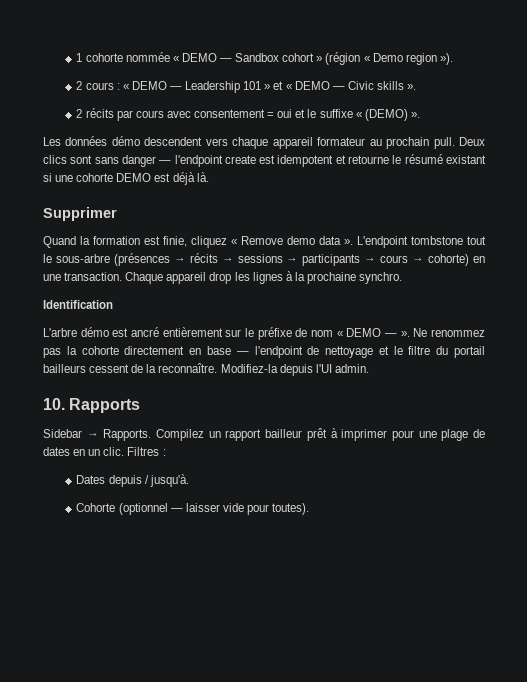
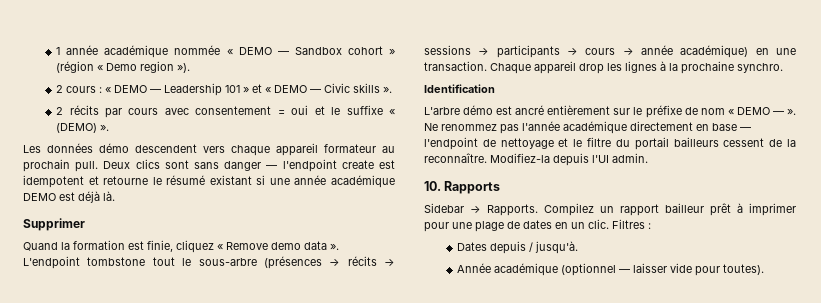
[85,53,123,62] cohorte -> [66,45,169,58] année académique
[76,173,114,182] cohorte -> [294,175,395,188] année académique
[428,254,470,266] cohorte) -> [641,45,749,58] année académique)
[66,346,119,355] la cohorte -> [522,121,627,134] l'année académique
[76,503,116,512] Cohorte -> [457,263,559,276] Année académique

